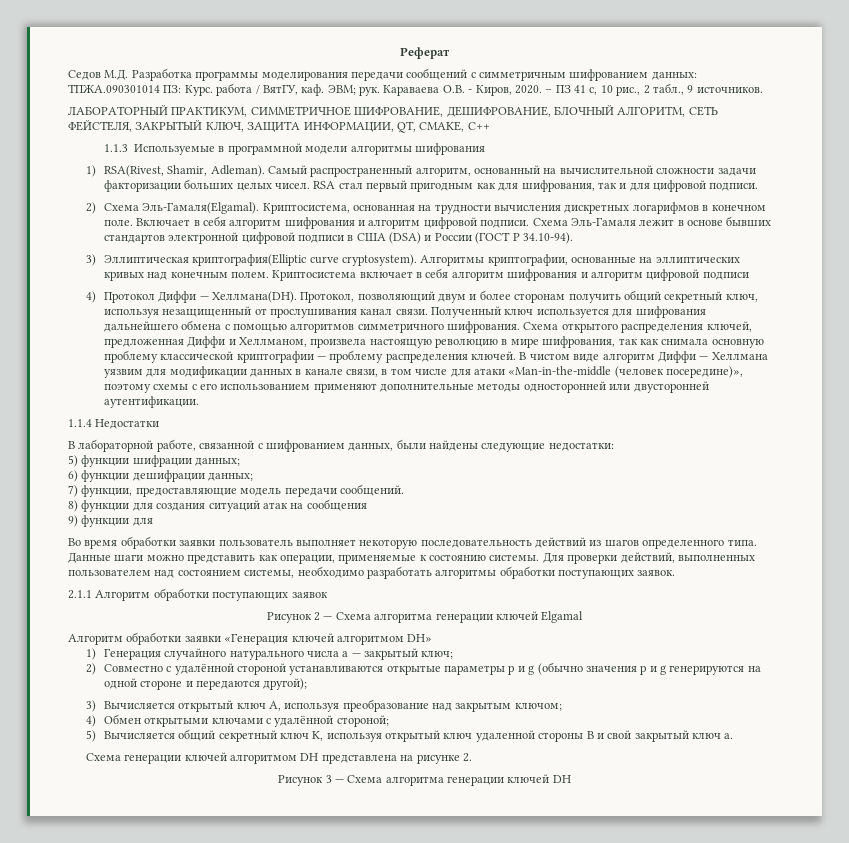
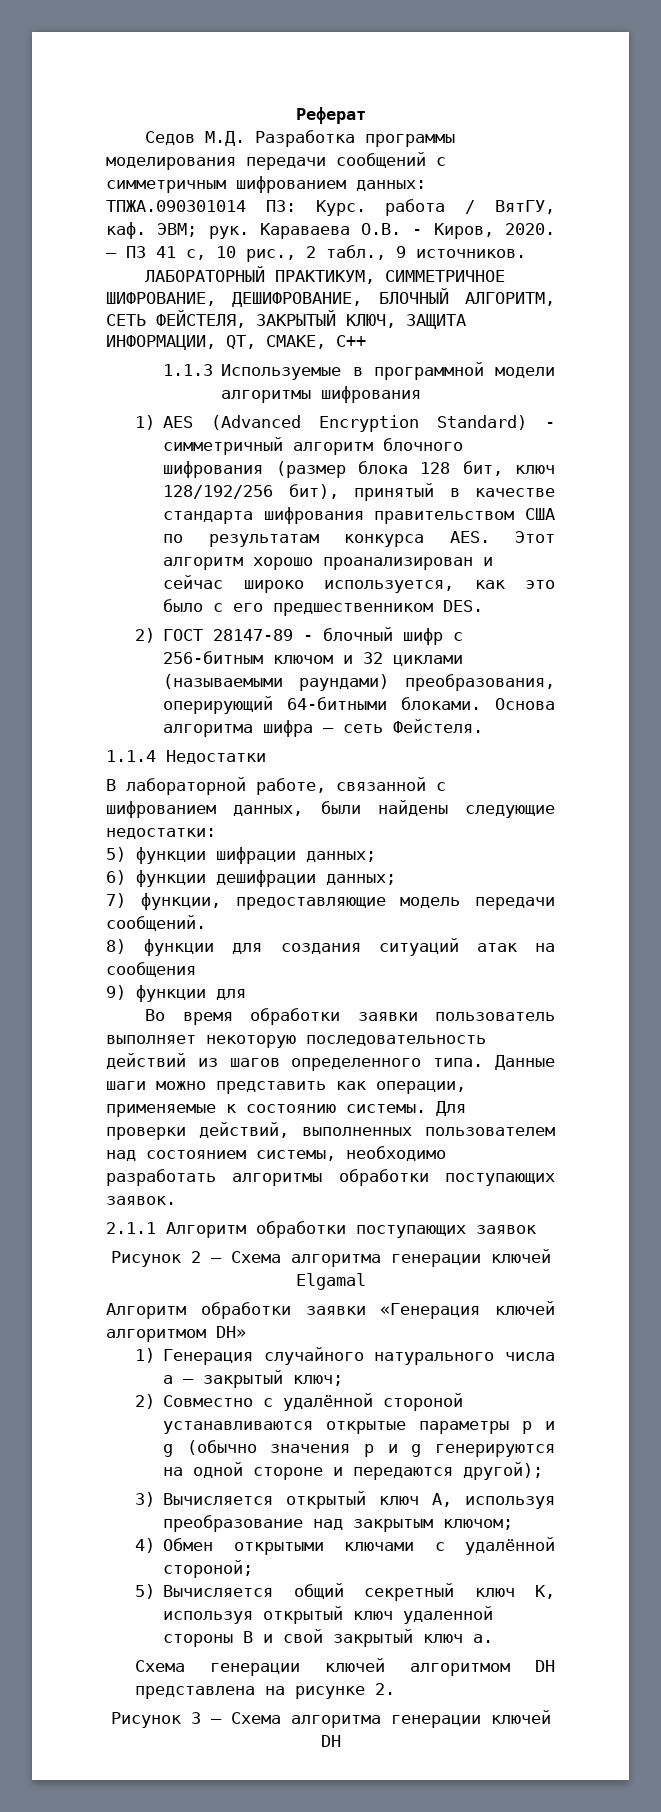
[103,165,756,177] [103,179,759,192] [85,202,766,214] [103,216,772,229] [103,232,573,244] [85,254,740,266] [103,268,749,281] [85,290,758,303] [103,306,706,318] [103,320,752,333] [103,336,764,348] [103,350,768,363] [103,366,744,378] [103,381,709,393] [103,396,199,408] RSA(Rivest, Shamir, Adleman). Самый распространенный алгоритм, основанный на вычислительной сложности задачи факторизации больших целых чисел. RSA стал первый пригодным как для шифрования, так и для цифровой подписи. // 2) Схема Эль-Гамаля(Elgamal). Криптосистема, основанная на трудности вычисления дискретных логарифмов в конечном поле. Включает в себя алгоритм шифрования и алгоритм цифровой подписи. Схема Эль-Гамаля лежит в основе бывших стандартов электронной цифровой подписи в США (DSA) и России (ГОСТ Р 34.10-94). // 3) Эллиптическая криптография(Elliptic curve cryptosystem). Алгоритмы криптографии, основанные на эллиптических кривых над конечным полем. Криптосистема включает в себя алгоритм шифрования и алгоритм цифровой подписи // 4) Протокол Диффи — Хеллмана(DH). Протокол, позволяющий двум и более сторонам получить общий секретный ключ, используя незащищенный от прослушивания канал связи. Полученный ключ используется для шифрования дальнейшего обмена с помощью алгоритмов симметричного шифрования. Схема открытого распределения ключей, предложенная Диффи и Хеллманом, произвела настоящую революцию в мире шифрования, так как снимала основную проблему классической криптографии — проблему распределения ключей. В чистом виде алгоритм Диффи — Хеллмана уязвим для модификации данных в канале связи, в том числе для атаки «Man-in-the-middle (человек посередине)», поэтому схемы с его использованием применяют дополнительные методы односторонней или двусторонней аутентификации. -> [163,415,555,432] [163,437,464,455] [163,461,555,478] [163,483,555,501] [163,507,555,524] [163,531,555,547] [163,557,494,570] [163,575,555,593] [163,599,484,616] [134,627,464,645] [163,651,464,666] [163,674,555,691] [163,696,555,714] [163,719,484,737] AES (Advanced Encryption Standard) - симметричный алгоритм блочного шифрования (размер блока 128 бит, ключ 128/192/256 бит), принятый в качестве стандарта шифрования правительством США по результатам конкурса AES. Этот алгоритм хорошо проанализирован и сейчас широко используется, как это было с его предшественником DES. // 2) ГОСТ 28147-89 - блочный шифр с 256-битным ключом и 32 циклами (называемыми раундами) преобразования, оперирующий 64-битными блоками. Основа алгоритма шифра — сеть Фейстеля.

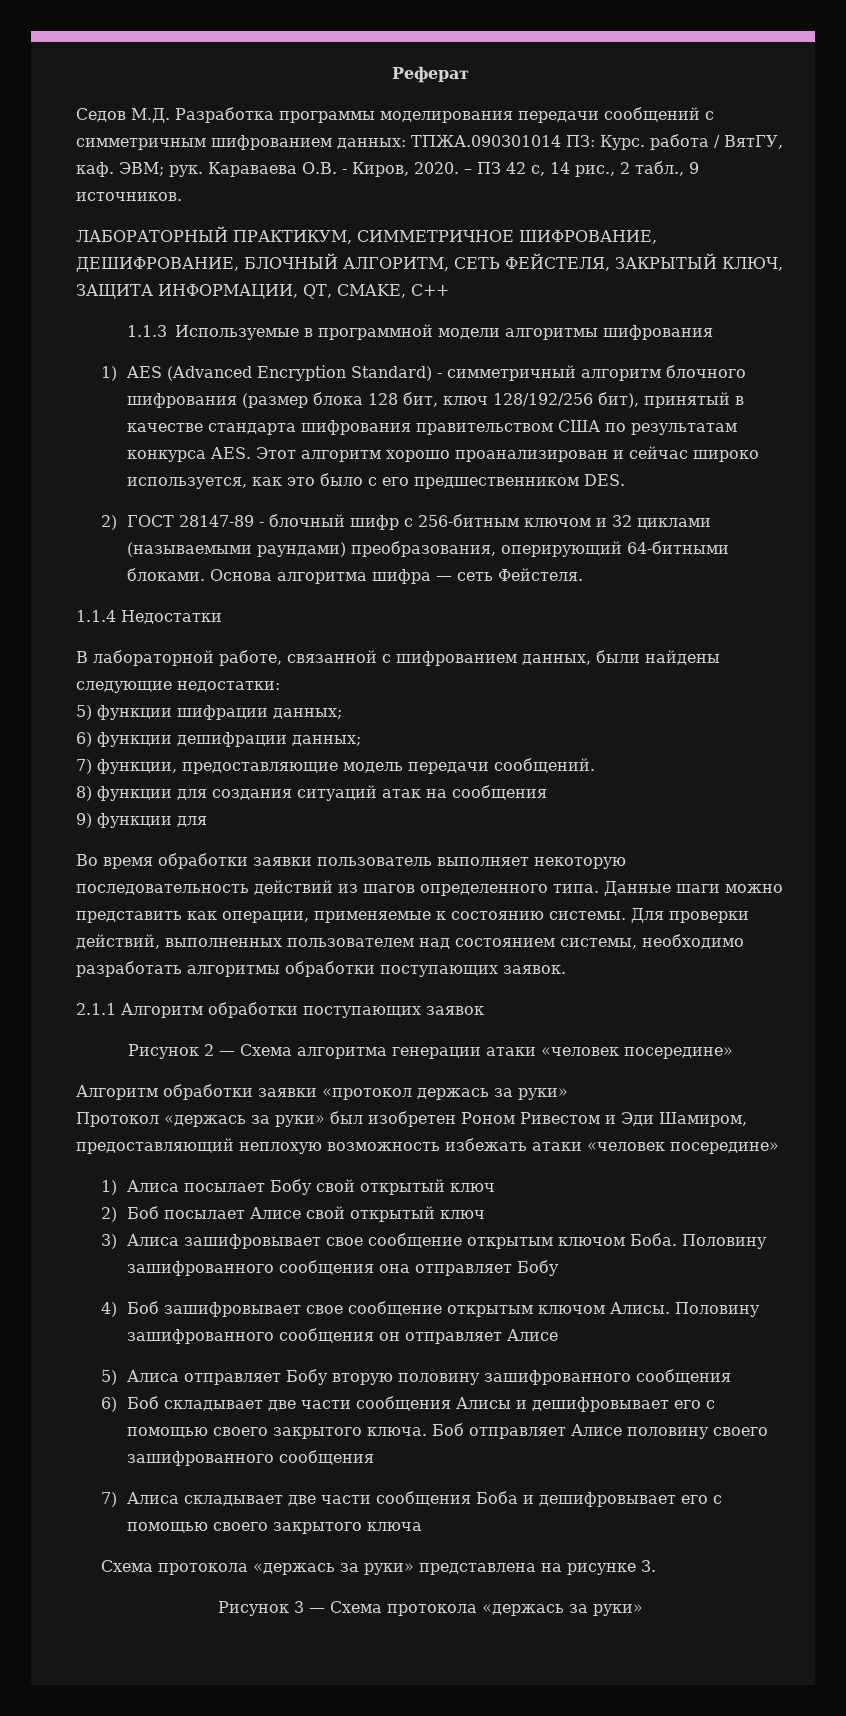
[156,246,236,260] 41 с, 10 -> [506,162,570,176] 42 с, 14
[490,1249,551,1263] [295,1273,366,1290] ключей Elgamal -> [485,1047,733,1059] атаки «человек посередине»
[380,1301,555,1319] [106,1326,246,1342] [134,1347,555,1365] [163,1370,344,1388] [134,1393,464,1411] [163,1421,555,1434] [163,1440,555,1457] [163,1462,544,1480] [134,1491,555,1509] [163,1515,514,1532] [134,1537,555,1555] [163,1560,254,1578] [134,1583,555,1601] [163,1606,494,1624] [163,1629,494,1647] [134,1658,555,1676] «Генерация ключей алгоритмом DH» // 1) Генерация случайного натурального числа a — закрытый ключ; // 2) Совместно с удалённой стороной устанавливаются открытые параметры p и g (обычно значения p и g генерируются на одной стороне и передаются другой); // 3) Вычисляется открытый ключ A, используя преобразование над закрытым ключом; // 4) Обмен открытыми ключами с удалённой стороной; // 5) Вычисляется общий секретный ключ K, используя открытый ключ удаленной стороны B и свой закрытый ключ a. // Схема генерации ключей алгоритмом DH -> [322,1088,568,1100] [76,1111,747,1127] [76,1138,779,1154] [101,1179,495,1195] [101,1206,485,1222] [101,1233,767,1249] [126,1260,559,1276] [101,1301,760,1317] [126,1328,558,1344] [101,1369,731,1385] [101,1396,715,1412] [126,1423,768,1439] [126,1450,374,1466] [101,1491,722,1507] [126,1522,422,1534] [101,1560,415,1575] «протокол держась за руки» // Протокол «держась за руки» был изобретен Роном Ривестом и Эди Шамиром, предоставляющий неплохую возможность избежать атаки «человек посередине» // 1) Алиса посылает Бобу свой открытый ключ // 2) Боб посылает Алисе свой открытый ключ // 3) Алиса зашифровывает свое сообщение открытым ключом Боба. Половину зашифрованного сообщения она отправляет Бобу // 4) Боб зашифровывает свое сообщение открытым ключом Алисы. Половину зашифрованного сообщения он отправляет Алисе // 5) Алиса отправляет Бобу вторую половину зашифрованного сообщения // 6) Боб складывает две части сообщения Алисы и дешифровывает его с помощью своего закрытого ключа. Боб отправляет Алисе половину своего зашифрованного сообщения // 7) Алиса складывает две части сообщения Боба и дешифровывает его с помощью своего закрытого ключа // Схема протокола «держась за руки»
[374,1683,395,1695] 2. -> [641,1560,657,1572] 3.
[290,1710,551,1728] [320,1735,341,1747] алгоритма генерации ключей DH -> [386,1604,643,1616] протокола «держась за руки»

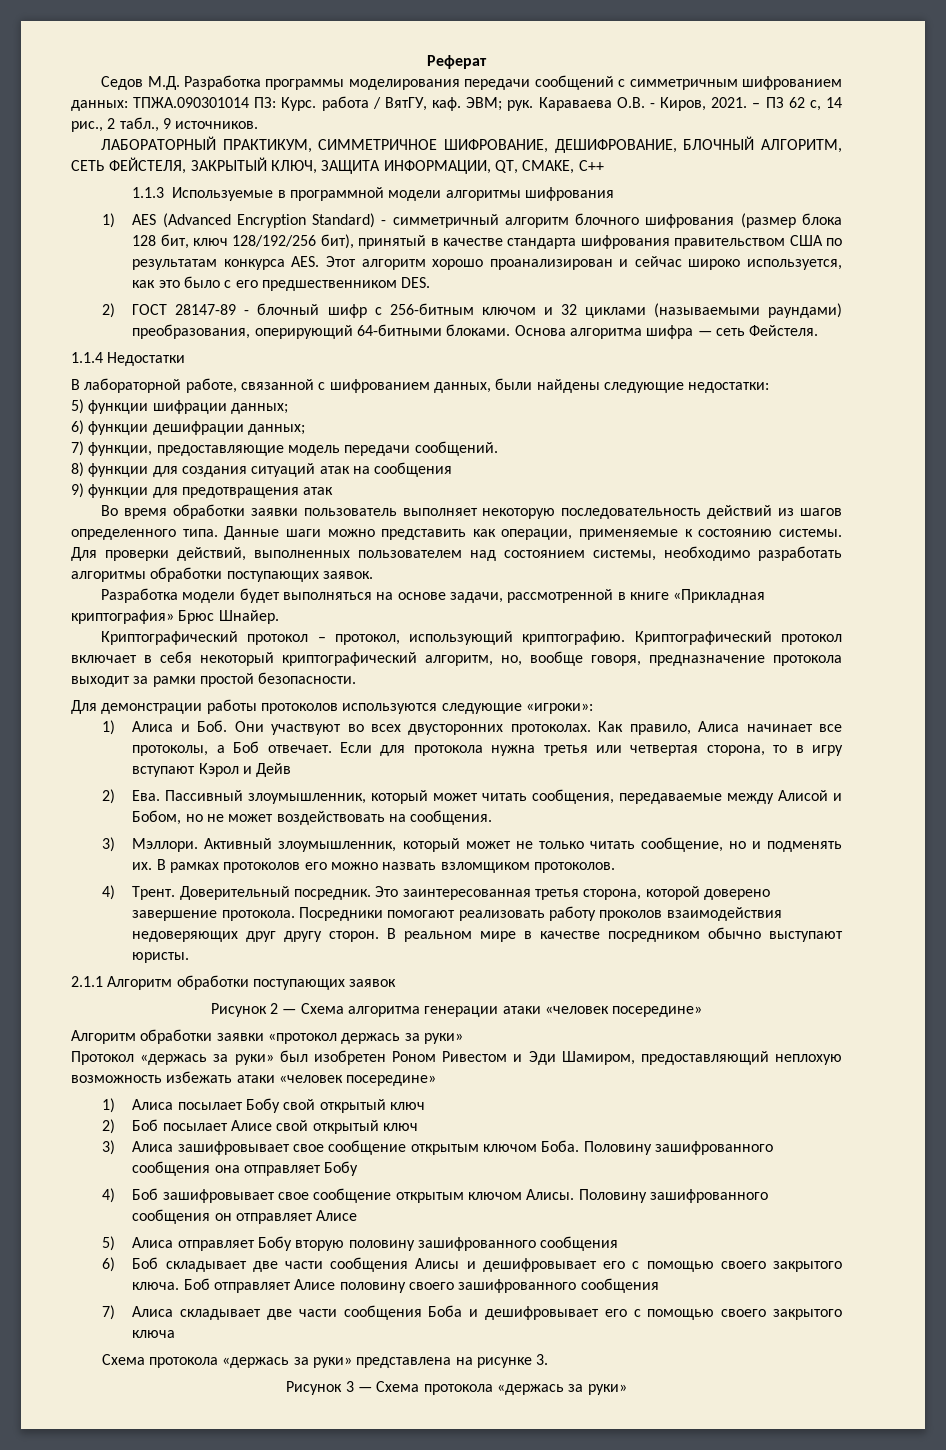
[414,162,459,174] 2020. -> [711,97,748,108] 2021.
[506,162,526,174] 42 -> [788,97,805,108] 62
(207, 821) none -> [181,487,334,498] предотвращения атак
(566, 969) none -> [101,588,766,603] [71,610,279,624] [101,631,842,645] [71,651,842,666] [71,672,357,687] [71,699,593,714] [101,720,842,735] [132,741,844,756] [132,763,292,777] [101,789,842,804] [132,810,493,825] [101,837,842,852] [132,859,615,873] [101,885,770,900] [132,906,782,921] [132,927,844,942] [132,952,190,963] // Разработка модели будет выполняться на основе задачи, рассмотренной в книге «Прикладная криптография» Брюс Шнайер. // Криптографический протокол – протокол, использующий криптографию. Криптографический протокол включает в себя некоторый криптографический алгоритм, но, вообще говоря, предназначение протокола выходит за рамки простой безопасности. // Для демонстрации работы протоколов используются следующие «игроки»: // 1) Алиса и Боб. Они участвуют во всех двусторонних протоколах. Как правило, Алиса начинает все протоколы, а Боб отвечает. Если для протокола нужна третья или четвертая сторона, то в игру вступают Кэрол и Дейв // 2) Ева. Пассивный злоумышленник, который может читать сообщения, передаваемые между Алисой и Бобом, но не может воздействовать на сообщения. // 3) Мэллори. Активный злоумышленник, который может не только читать сообщение, но и подменять их. В рамках протоколов его можно назвать взломщиком протоколов. // 4) Трент. Доверительный посредник. Это заинтересованная третья сторона, которой доверено завершение протокола. Посредники помогают реализовать работу проколов взаимодействия недоверяющих друг другу сторон. В реальном мире в качестве посредником обычно выступают юристы.

